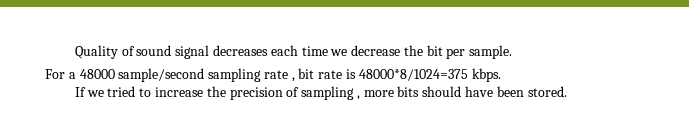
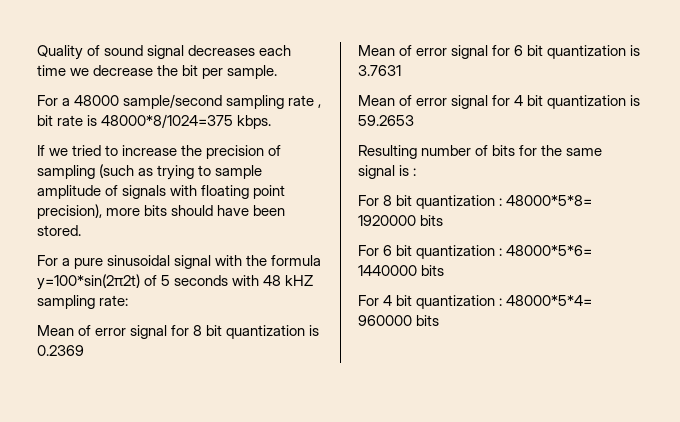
[356,95,360,100] , -> [99,164,263,180] [37,185,286,199] [37,204,102,219] (such as trying to sample amplitude of signals with floating point precision),
(567, 91) none -> [37,255,322,269] [37,274,314,290] [37,295,129,309] [37,325,320,339] [37,345,84,356] [358,45,641,59] [358,65,401,76] [358,95,641,109] [358,115,414,126] [358,145,603,159] [358,165,417,179] [358,195,593,209] [358,215,444,226] [358,245,593,259] [358,265,445,276] [358,295,593,309] [358,315,440,326] // For a pure sinusoidal signal with the formula y=100*sin(2π2t) of 5 seconds with 48 kHZ sampling rate: // Mean of error signal for 8 bit quantization is 0.2369 // Mean of error signal for 6 bit quantization is 3.7631 // Mean of error signal for 4 bit quantization is 59.2653 // Resulting number of bits for the same signal is : // For 8 bit quantization : 48000*5*8= 1920000 bits // For 6 bit quantization : 48000*5*6= 1440000 bits // For 4 bit quantization : 48000*5*4= 960000 bits

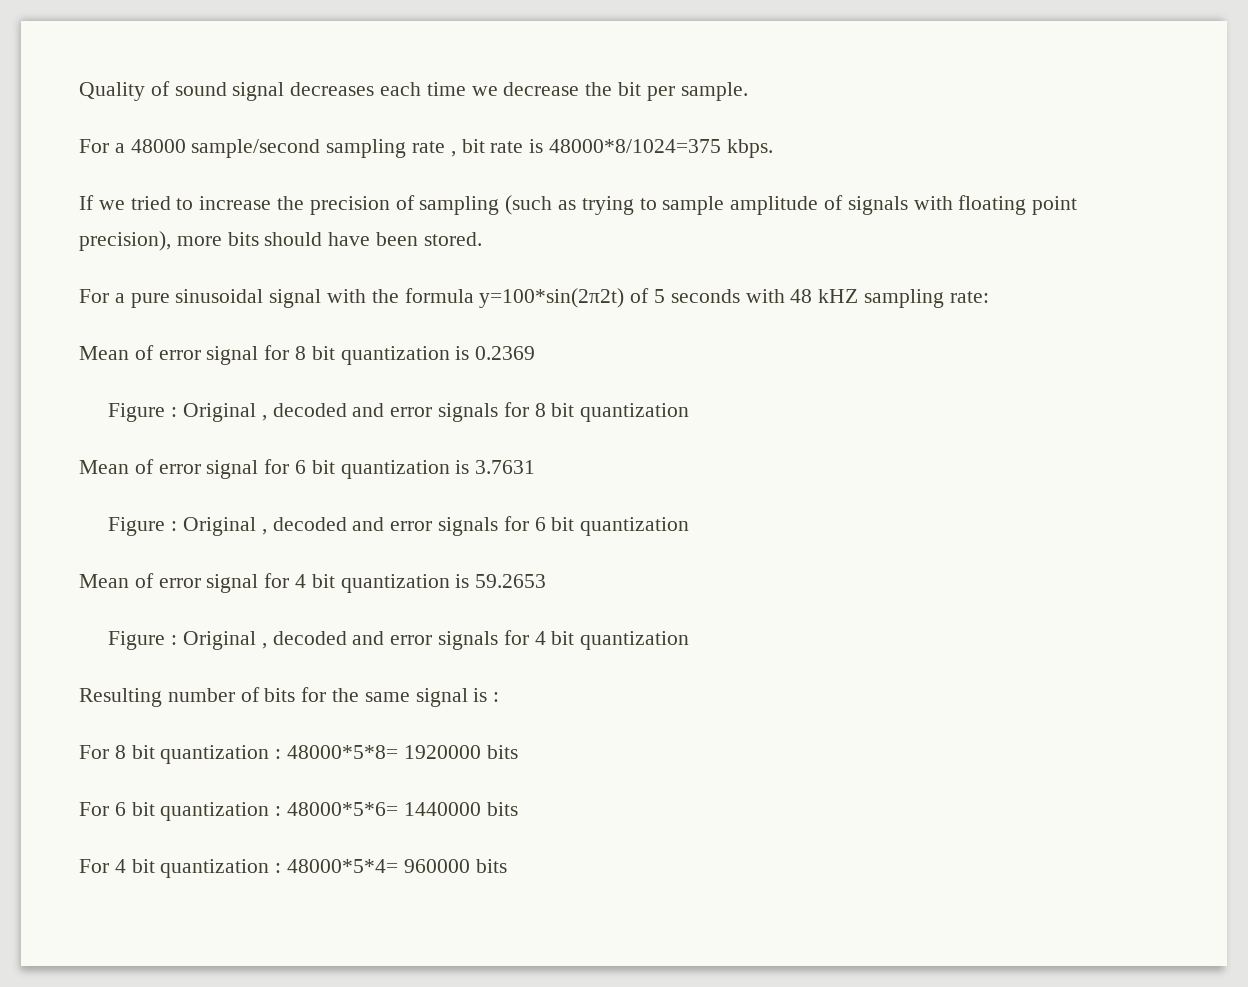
(84, 350) none -> [108,402,690,422] // Figure : Original , decoded and error signals for 8 bit quantization
(401, 70) none -> [108,516,690,536] // Figure : Original , decoded and error signals for 6 bit quantization
(414, 120) none -> [108,630,690,650] // Figure : Original , decoded and error signals for 4 bit quantization

